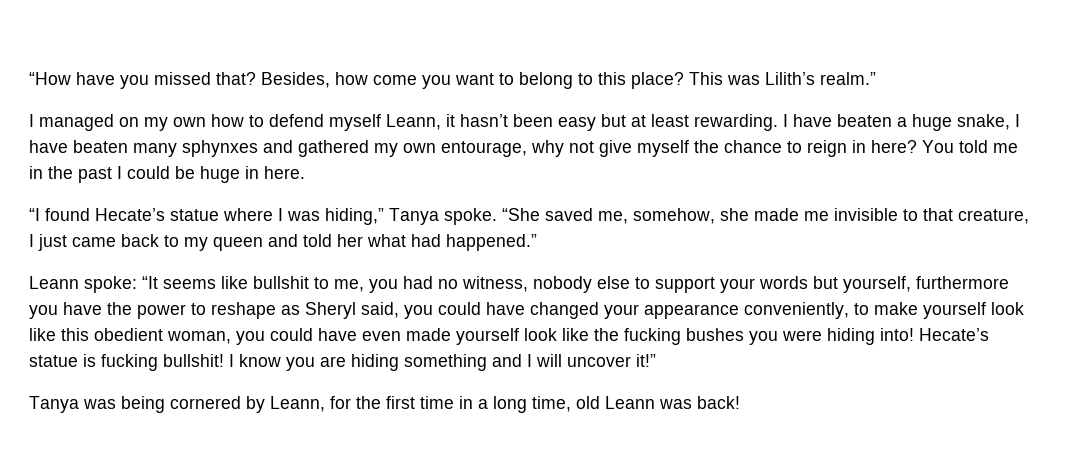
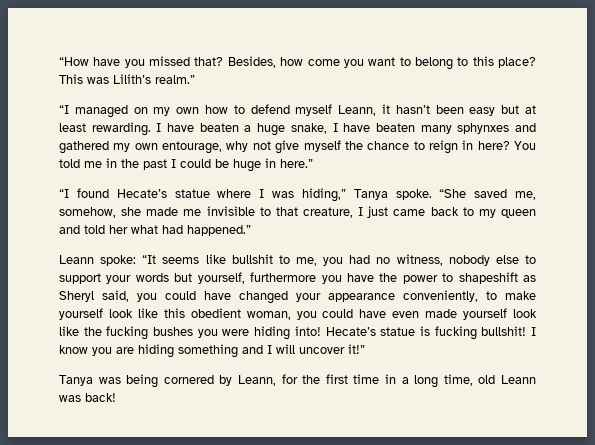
[29,114,34,127] I -> [59,105,69,114] “I
[264,166,305,179] here. -> [280,159,313,168] here.”
[211,302,276,319] reshape -> [458,272,518,284] shapeshift

